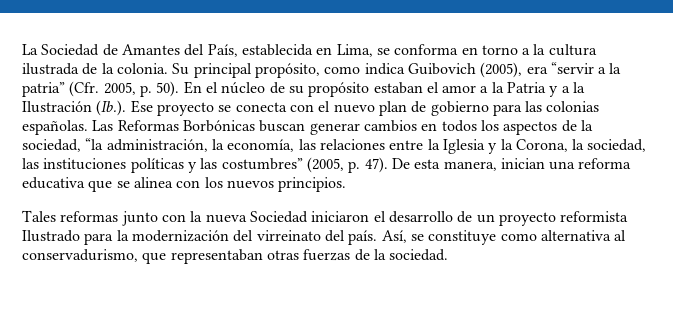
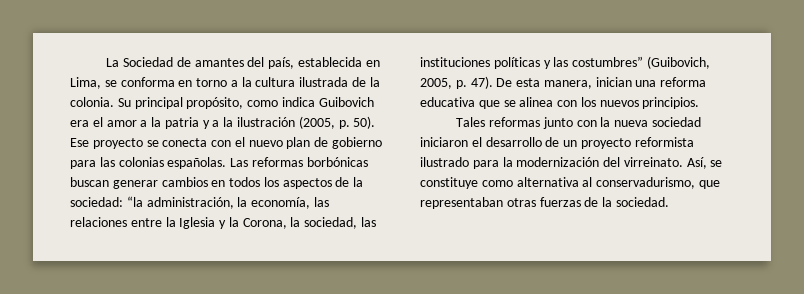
[121,44,238,57] Amantes del País, -> [194,57,295,69] amantes del país,
[480,62,622,78] [22,81,423,97] (2005), era “servir a la patria” (Cfr. 2005, p. 50). En el núcleo de su propósito estaban -> [70,120,89,127] era
[507,82,547,93] Patria -> [164,117,199,129] patria
[22,100,127,116] Ilustración (Ib.). -> [237,116,376,129] ilustración (2005, p. 50).
[117,120,255,132] Reformas Borbónicas -> [251,157,368,167] reformas borbónicas
[22,139,81,152] sociedad, -> [70,197,123,207] sociedad:
[306,157,344,173] (2005, -> [646,56,710,69] [420,78,452,89] (Guibovich, 2005,
[249,211,308,223] Sociedad -> [652,117,702,127] sociedad
[22,230,80,242] Ilustrado -> [420,157,469,167] ilustrado
[256,230,378,245] virreinato del país. -> [623,157,683,167] virreinato.

